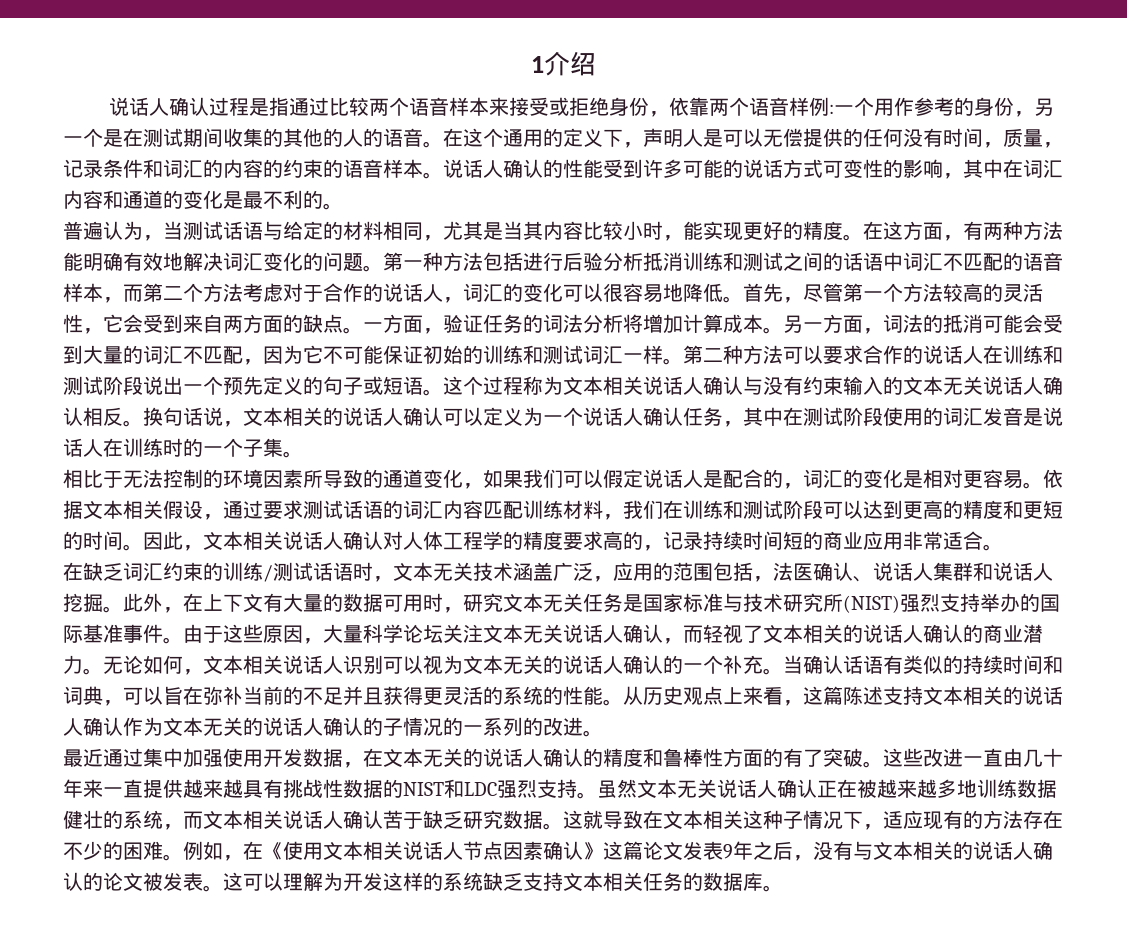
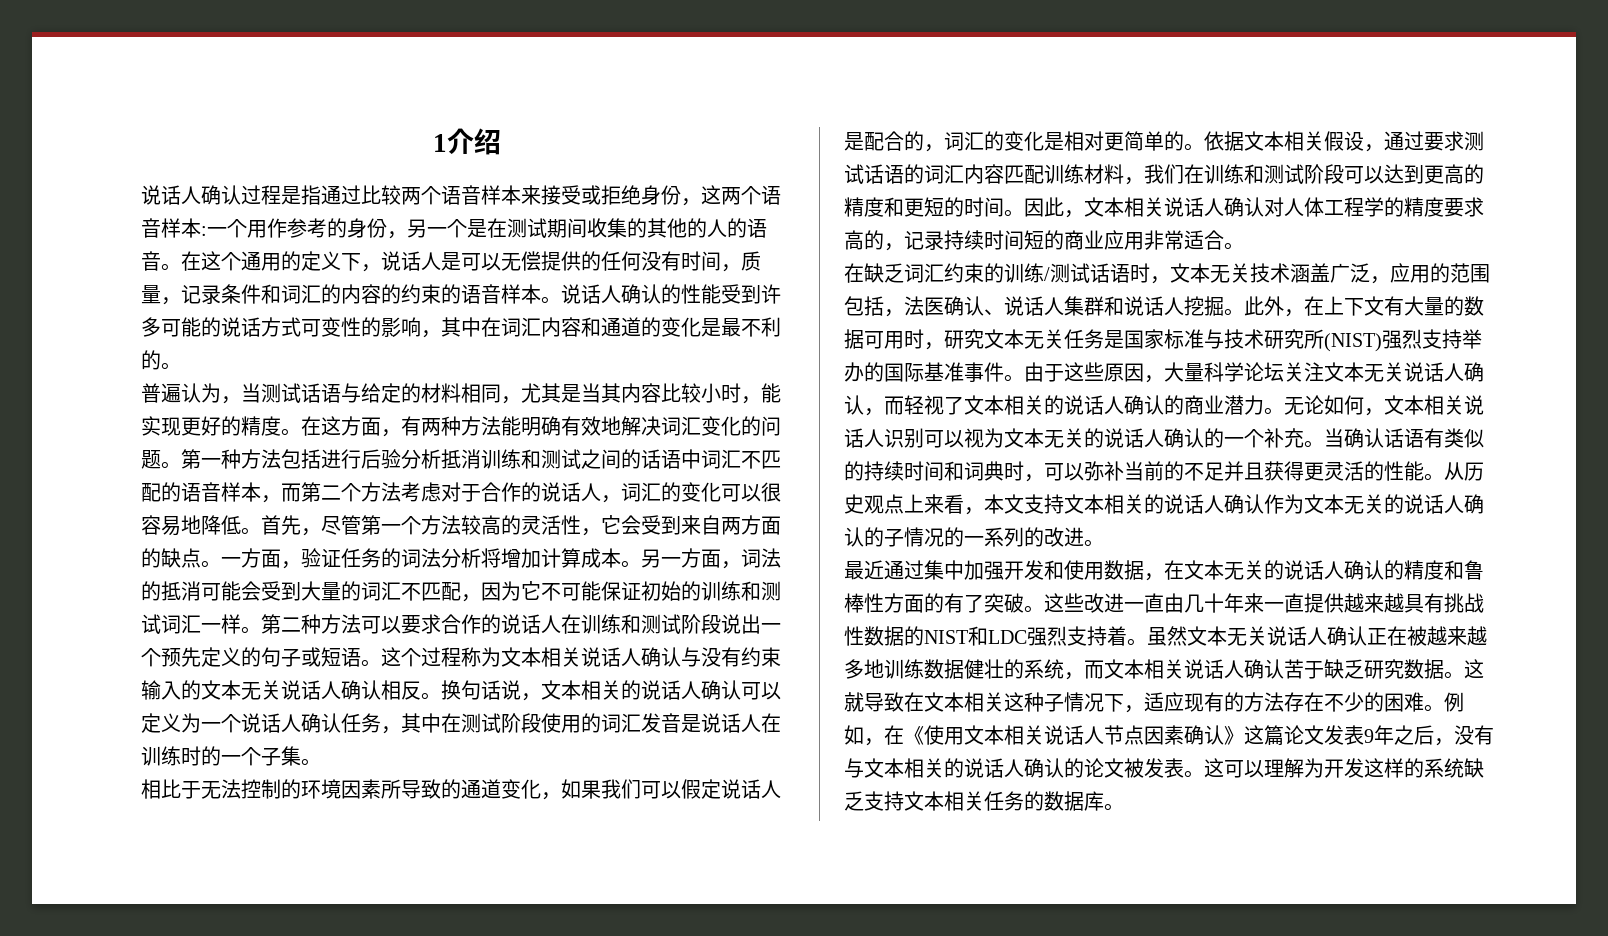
[669,97,830,116] 依靠两个语音样例 -> [701,185,781,205] [141,218,201,238] 这两个语音样本
[643,128,683,147] 声明 -> [381,251,421,271] 说话
[983,469,1023,489] 容易 -> [1124,131,1184,151] 简单的
[103,686,203,706] ，可以旨在 -> [1004,461,1084,482] 时，可以
[503,686,563,705] 系统的 -> (1384, 471) none
[803,686,883,705] 这篇陈述 -> [984,494,1024,514] 本文
[223,748,303,767] 使用开发 -> [1004,560,1104,580] 开发和使用
(577, 788) none -> [1107,626,1127,646] 着

